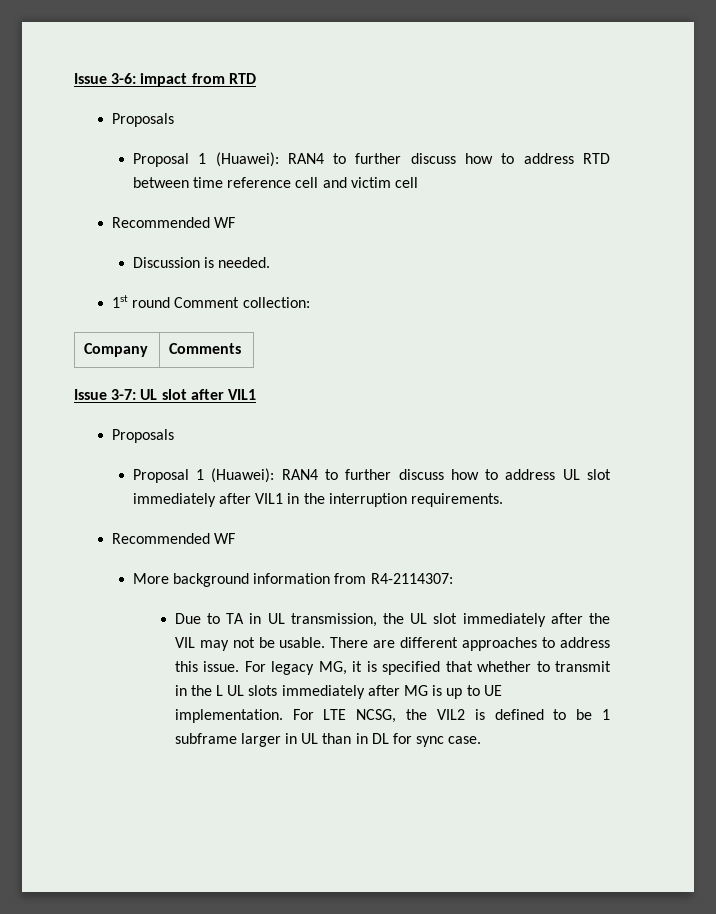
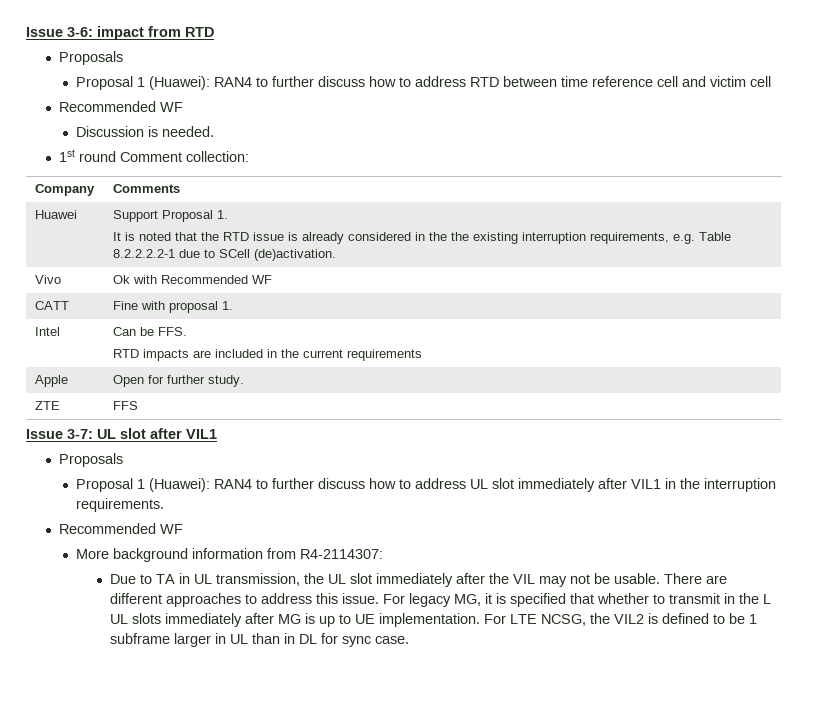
(242, 348) none -> [35,210,78,219] [113,210,229,222] [113,232,732,244] [113,249,337,261] [35,275,62,284] [113,275,273,284] [35,301,70,310] [113,301,234,313] [35,327,61,336] [113,327,188,336] [113,349,423,361] [35,375,69,387] [113,375,245,387] [35,401,61,410] [113,401,139,410] // Huawei | Support Proposal 1. // It is noted that the RTD issue is already considered in the the existing interruption requirements, e.g. Table 8.2.2.2.2-1 due to SCell (de)activation. // Vivo | Ok with Recommended WF // CATT | Fine with proposal 1. // Intel | Can be FFS. // RTD impacts are included in the current requirements // Apple | Open for further study. // ZTE | FFS

